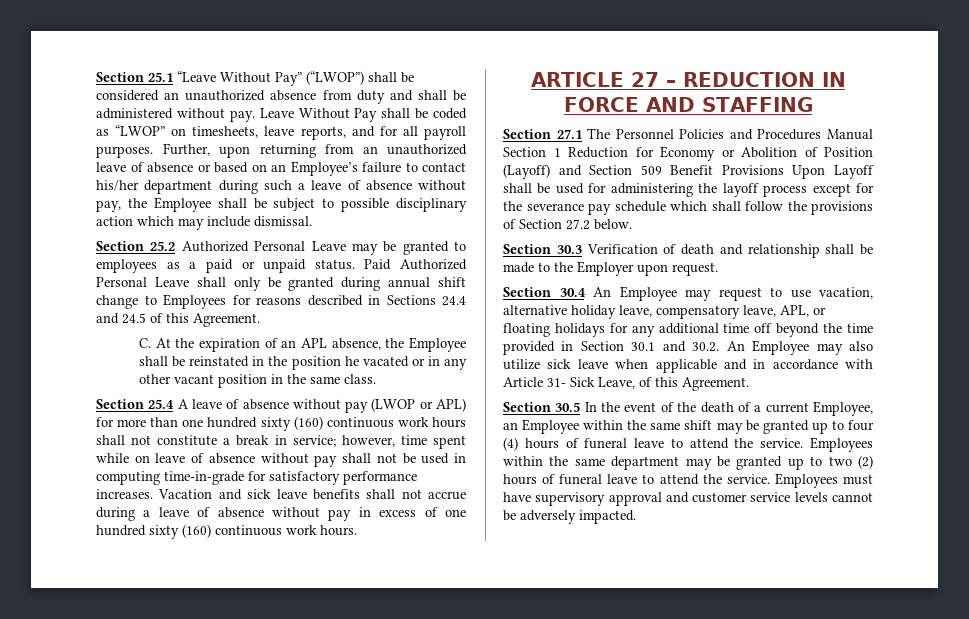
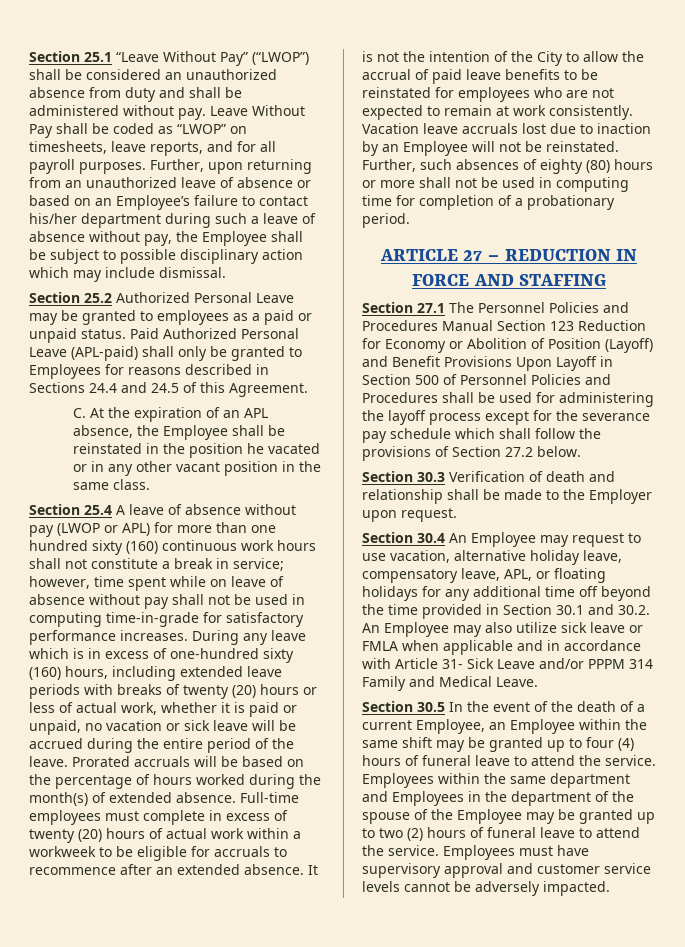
(189, 282) none -> [71,346,138,361] (APL-paid)
[341,277,466,291] [96,295,138,309] during annual shift change -> (285, 353) none
[158,489,466,500] [96,507,466,521] [96,524,357,539] Vacation and sick leave benefits shall not accrue during a leave of absence without pay in excess of one hundred sixty (160) continuous work hours. -> [192,630,306,645] [29,648,294,663] [29,666,282,681] [29,684,317,699] [29,702,297,717] [29,720,296,735] [29,738,294,753] [29,756,304,767] [29,774,321,789] [29,792,299,806] [29,810,288,825] [29,828,301,843] [29,846,287,861] [29,864,318,875] [362,51,644,66] [362,69,598,84] [362,87,614,102] [362,105,633,120] [362,123,651,134] [362,141,619,156] [362,159,653,174] [362,177,629,192] [362,195,615,210] [362,213,410,228] During any leave which is in excess of one-hundred sixty (160) hours, including extended leave periods with breaks of twenty (20) hours or less of actual work, whether it is paid or unpaid, no vacation or sick leave will be accrued during the entire period of the leave. Prorated accruals will be based on the percentage of hours worked during the month(s) of extended absence. Full-time employees must complete in excess of twenty (20) hours of actual work within a workweek to be eligible for accruals to recommence after an extended absence. It is not the intention of the City to allow the accrual of paid leave benefits to be reinstated for employees who are not expected to remain at work consistently. Vacation leave accruals lost due to inaction by an Employee will not be reinstated. Further, such absences of eighty (80) hours or more shall not be used in computing time for completion of a probationary period.
[553,148,561,157] 1 -> [550,321,574,331] 123
[589,165,662,175] Section 509 -> (388, 361) none
(874, 172) none -> [600,356,613,367] [362,374,611,385] [362,392,438,403] in Section 500 of Personnel Policies and Procedures
(608, 364) none -> [629,625,643,633] [362,641,398,651] or FMLA
[598,377,749,391] Leave, of this Agreement. -> [497,658,653,669] [362,676,538,691] Leave and/or PPPM 314 Family and Medical Leave.
(680, 463) none -> [362,791,634,806] [362,809,522,824] and Employees in the department of the spouse of the Employee

